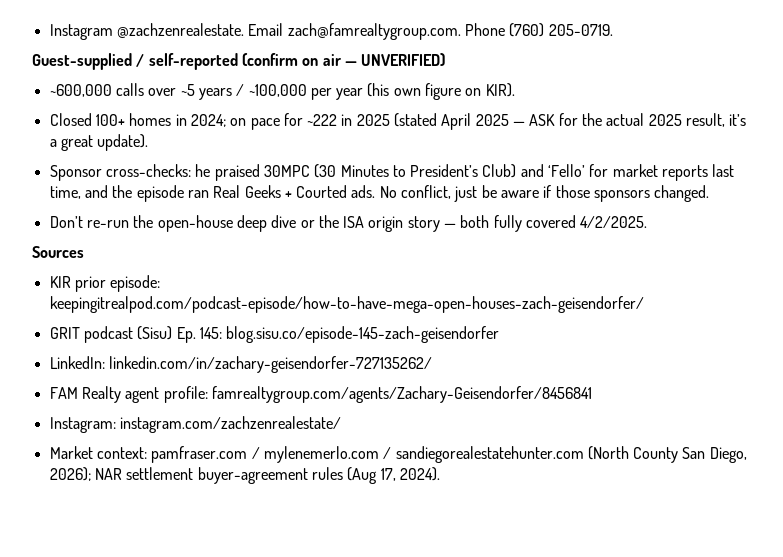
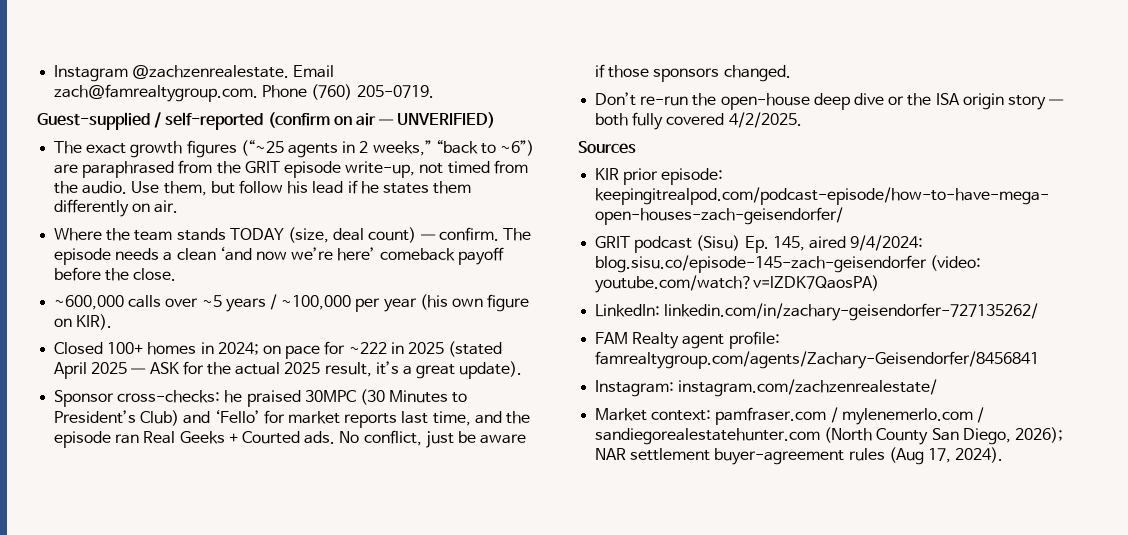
(446, 59) none -> [54,140,535,158] [54,160,528,178] [54,180,472,196] [54,199,179,217] [54,227,531,243] [54,246,504,265] [54,267,177,281] // The exact growth figures (“~25 agents in 2 weeks,” “back to ~6”) are paraphrased from the GRIT episode write-up, not timed from the audio. Use them, but follow his lead if he states them differently on air. // Where the team stands TODAY (size, deal count) — confirm. The episode needs a clean ‘and now we’re here’ comeback payoff before the close.
[199,327,222,339] 145: -> [772,235,924,251] 145, aired 9/4/2024:
(500, 334) none -> [930,255,982,271] [595,275,880,293] (video: youtube.com/watch?v=lZDK7QaosPA)

